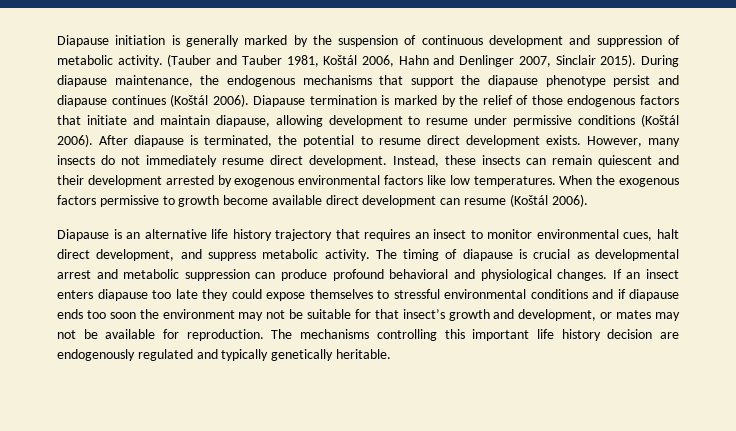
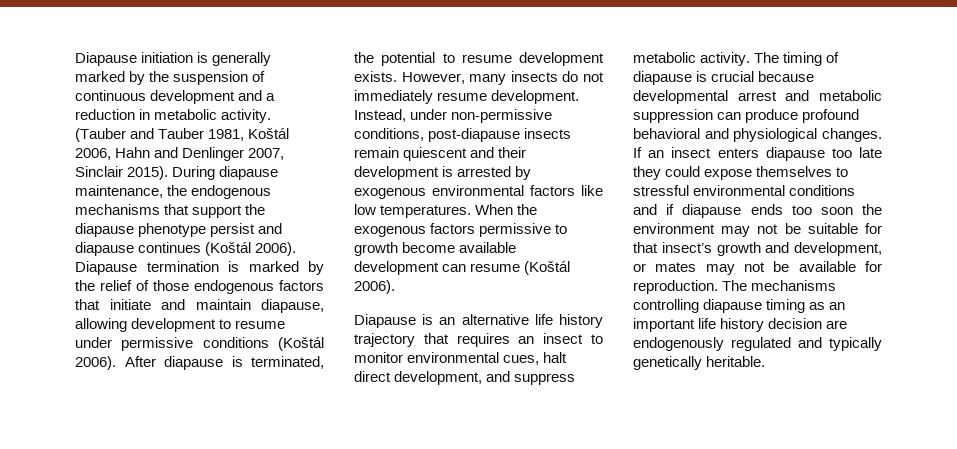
[596,35,680,47] suppression of -> [266,93,276,101] [75,109,151,120] a reduction in
[426,135,460,145] direct -> (512, 58) none
[270,155,303,165] direct -> (488, 96) none
[445,155,546,165] these insects can -> [410,109,553,123] [354,128,572,142] under non-permissive conditions, post-diapause insects
(162, 181) none -> [442,166,454,177] is
[325,195,359,205] direct -> (517, 247) none
[576,252,589,259] as -> [758,71,815,82] because
[444,329,465,339] this -> [703,299,846,313] diapause timing as an

